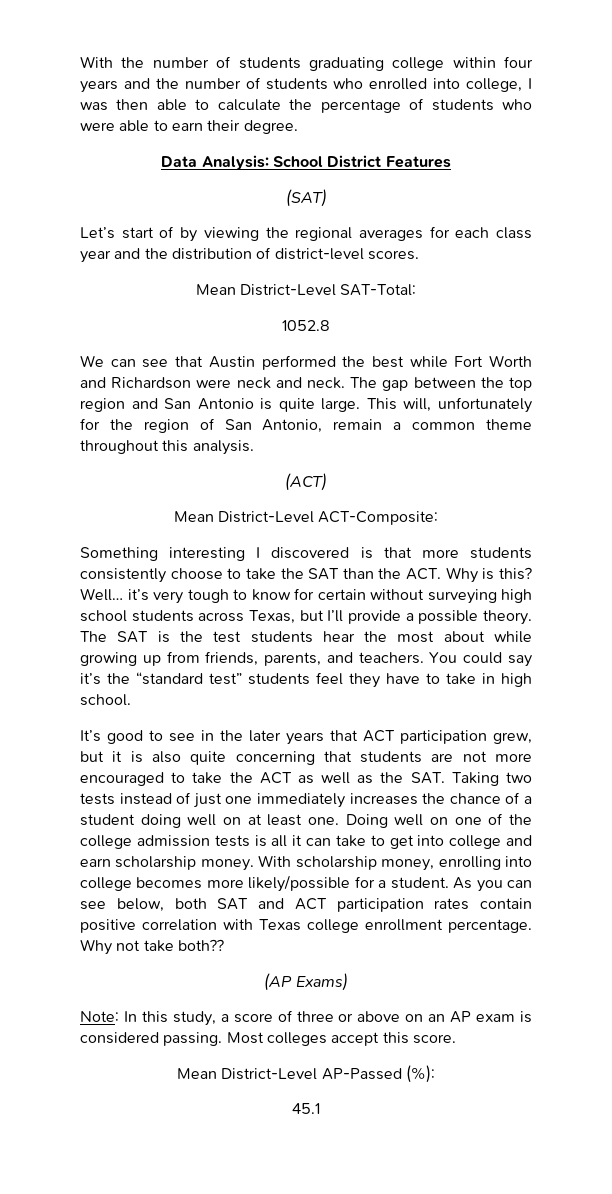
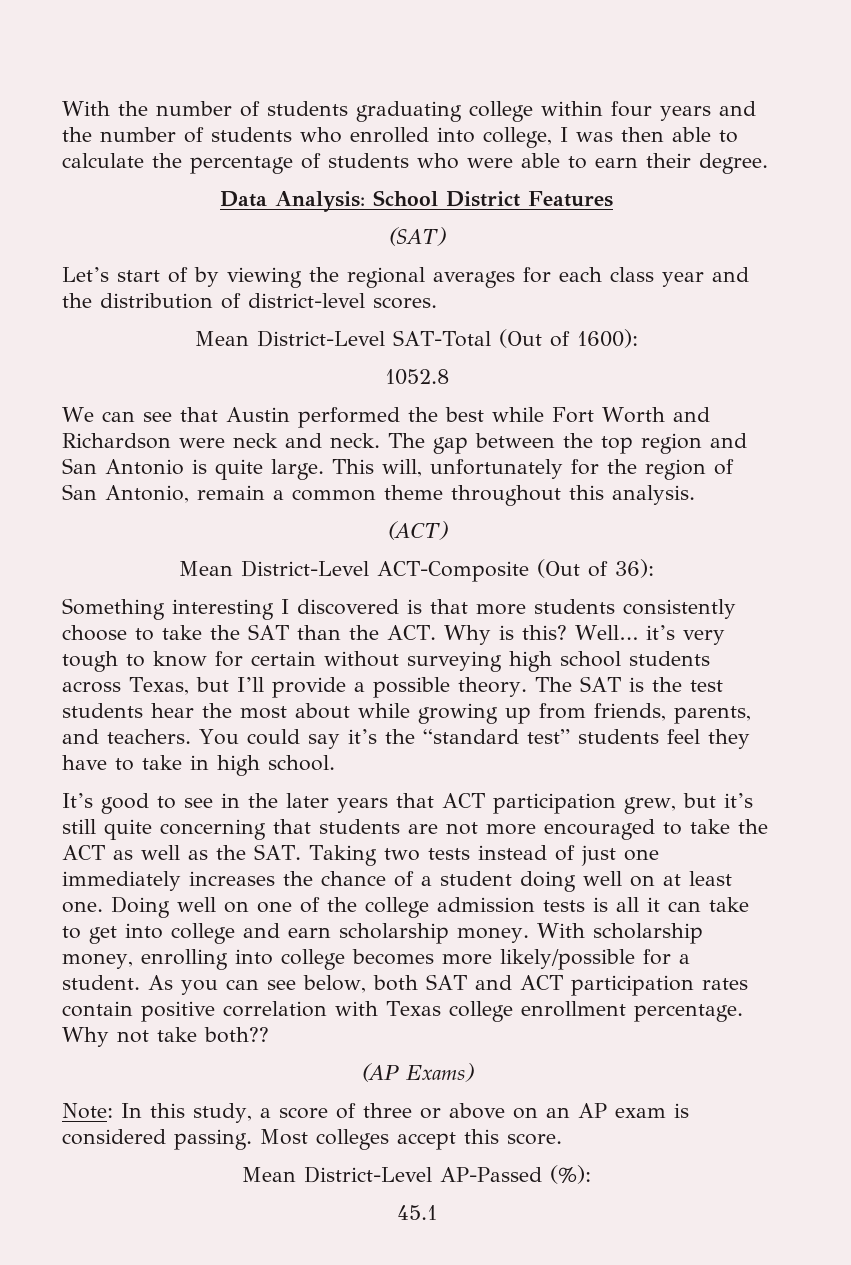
[340,284,417,296] SAT-Total: -> [392,329,639,348] SAT-Total (Out of 1600):
[318,511,439,525] ACT-Composite: -> [377,559,654,582] ACT-Composite (Out of 36):
[112,751,181,763] it is also -> [723,793,753,808] [62,819,96,834] it’s still

